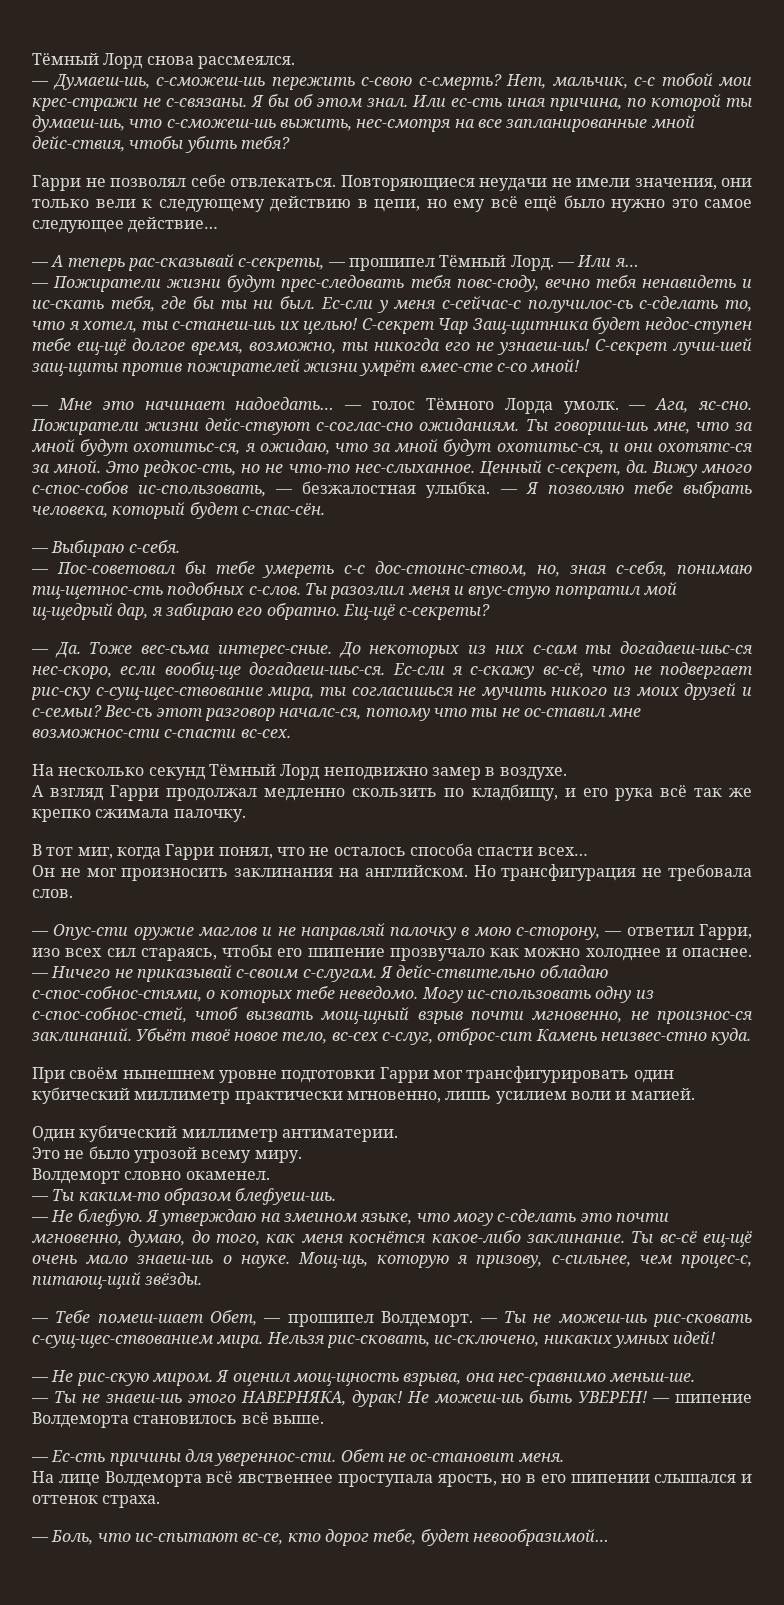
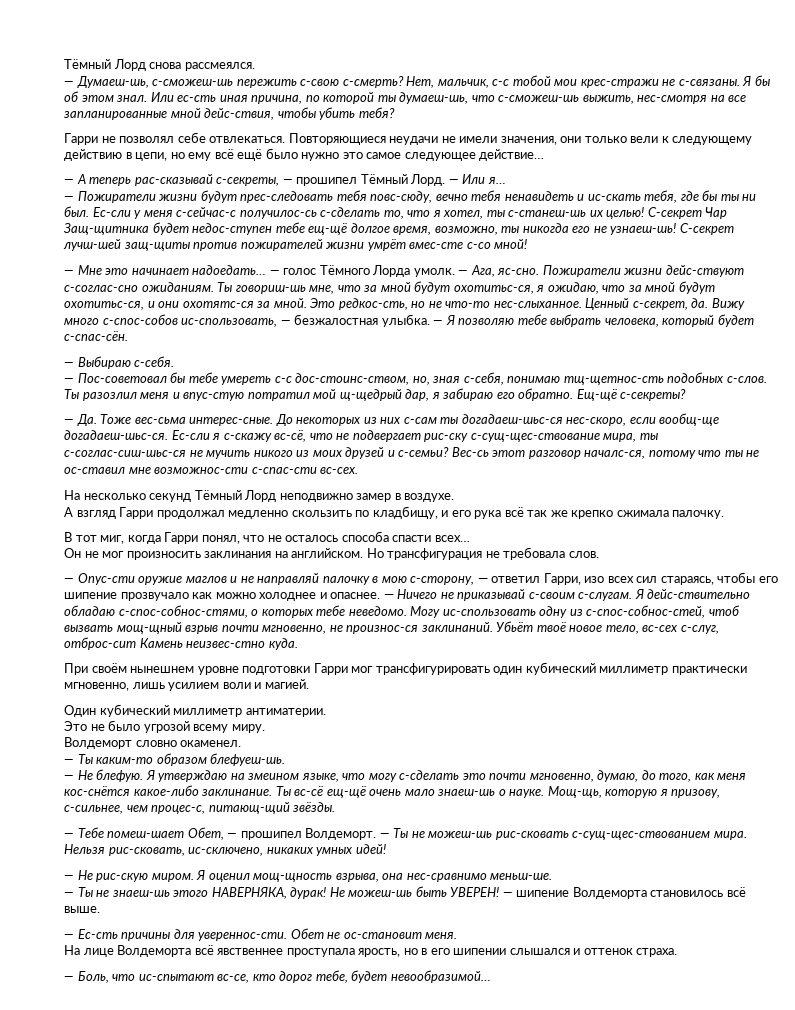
[351,687,454,696] согласишься -> [64,450,186,457] с-соглас-сиш-шьс-ся
[164,729,237,738] с-спасти -> [251,467,317,474] с-спас-сти
[349,1231,427,1243] коснётся -> [64,786,130,796] кос-снётся

